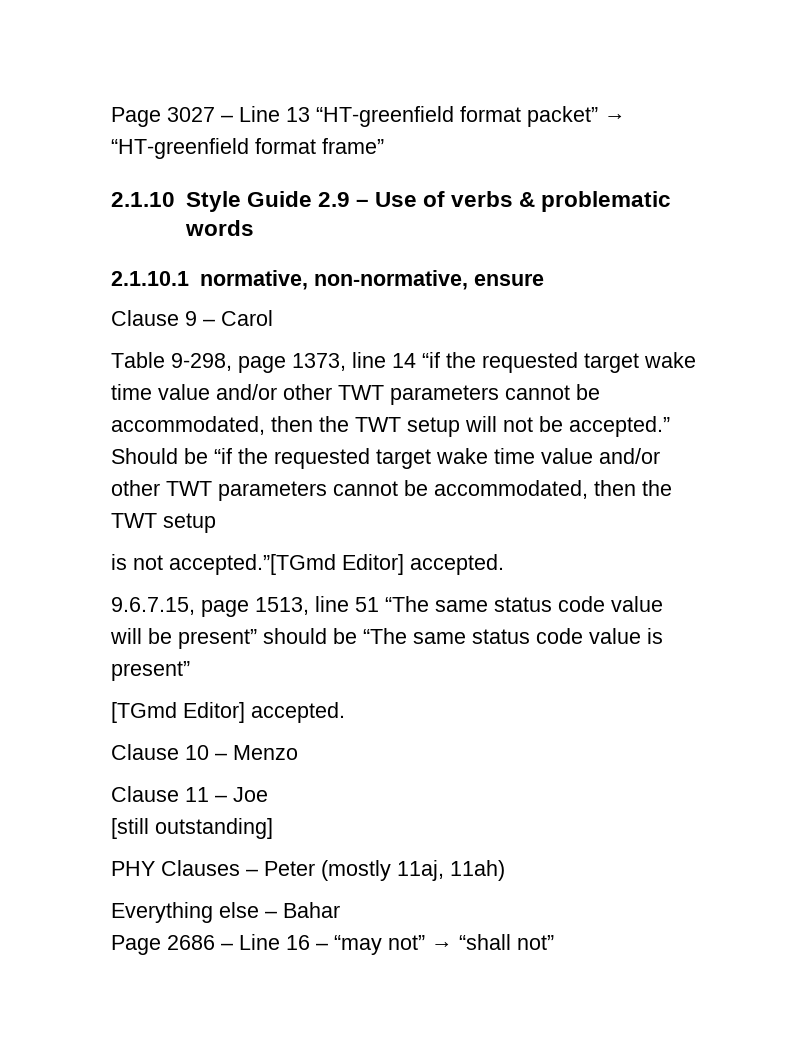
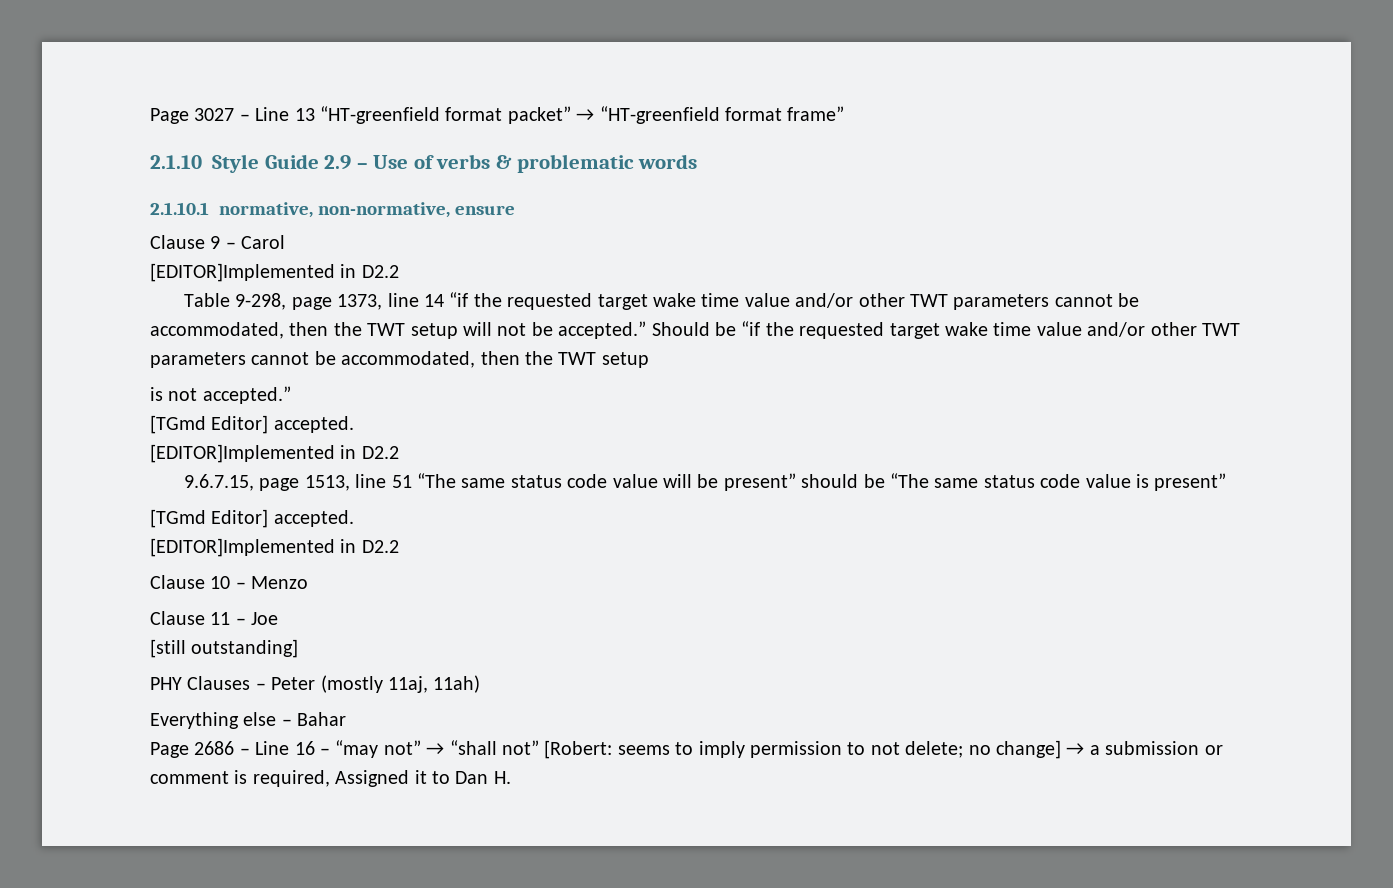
(273, 318) none -> [150,263,399,282] // [EDITOR]Implemented in D2.2
[169,554,504,575] accepted.”[TGmd Editor] accepted. -> [202,386,291,404] [150,415,354,434] [150,444,399,463] accepted.” // [TGmd Editor] accepted. // [EDITOR]Implemented in D2.2
(345, 712) none -> [150,538,399,557] // [EDITOR]Implemented in D2.2
(554, 942) none -> [544,740,1223,759] [150,770,511,787] [Robert: seems to imply permission to not delete; no change] → a submission or comment is required, Assigned it to Dan H.

